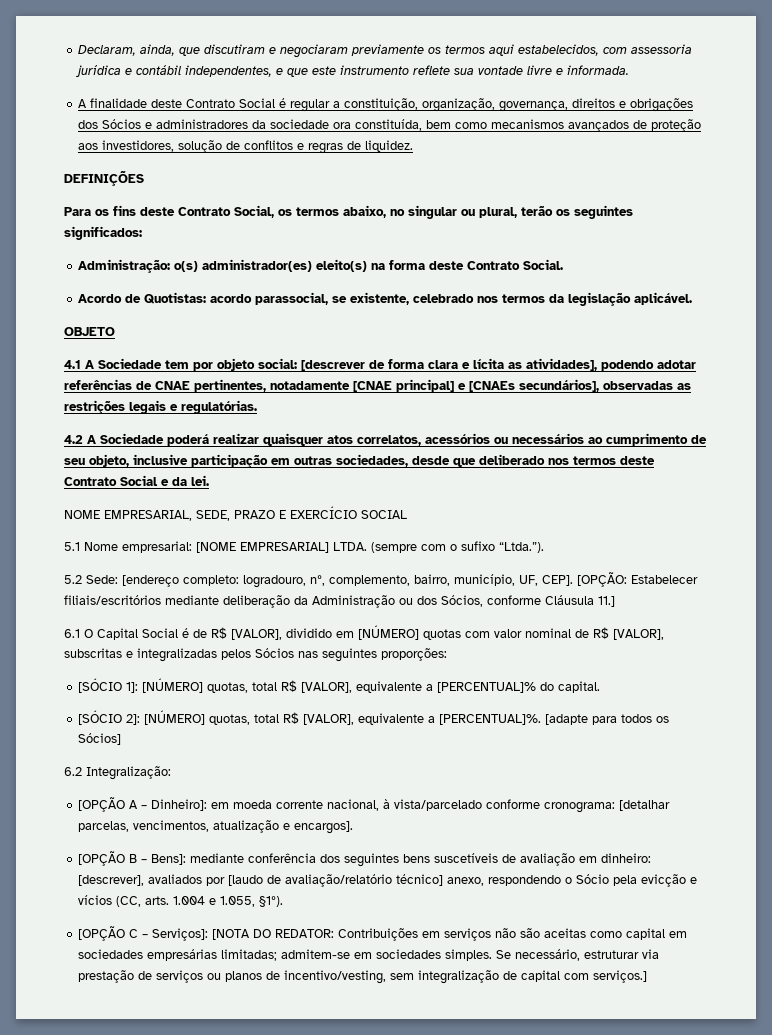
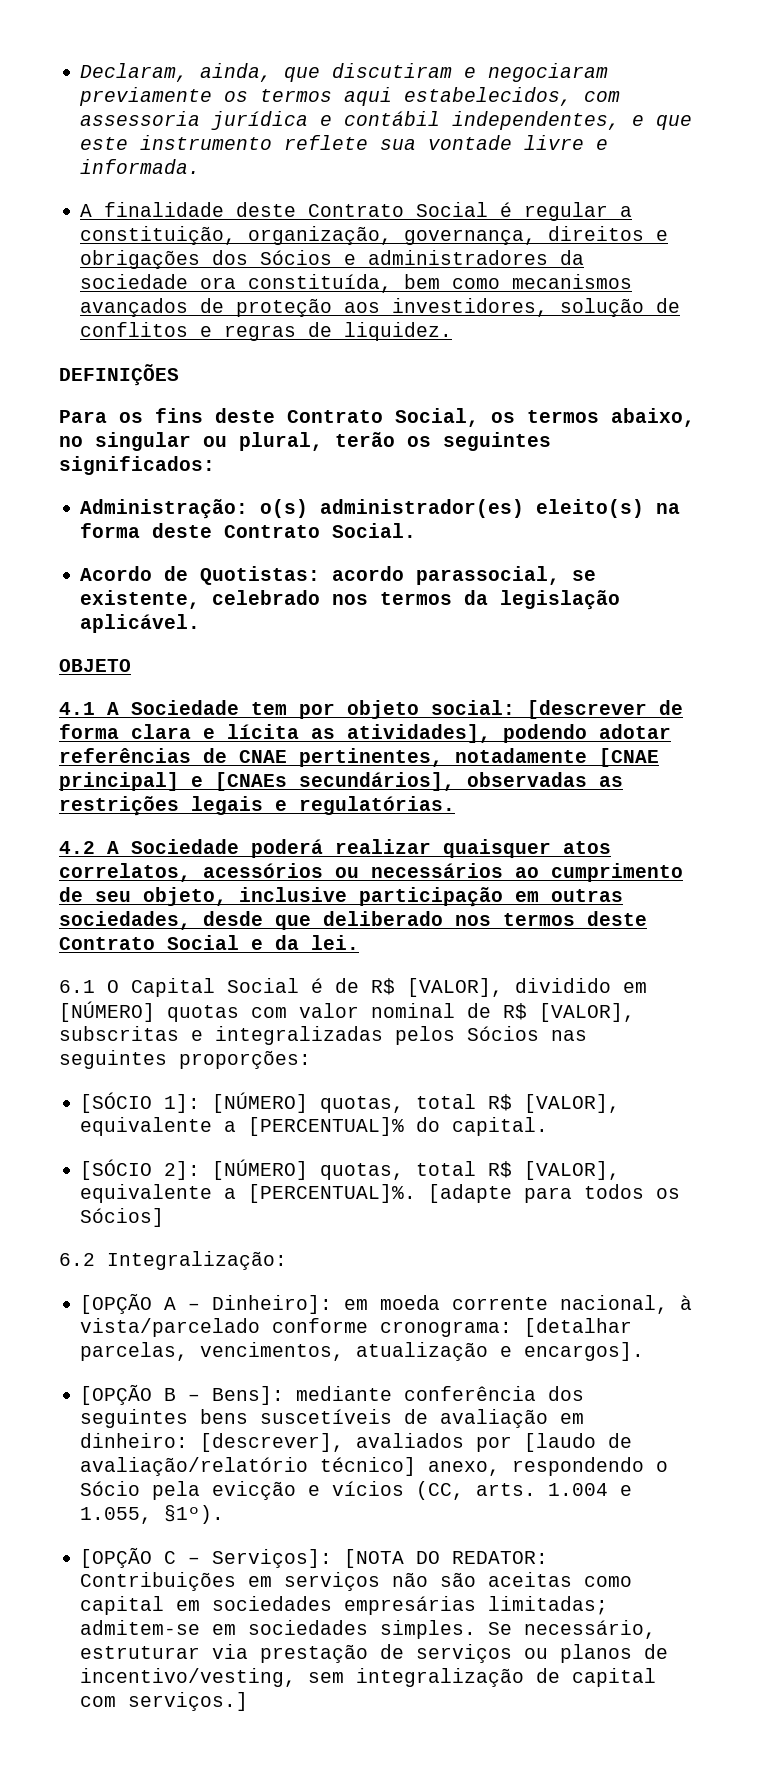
[64,506,407,521] [64,541,544,553] [64,572,698,588] [64,595,615,608] // NOME EMPRESARIAL, SEDE, PRAZO E EXERCÍCIO SOCIAL // 5.1 Nome empresarial: [NOME EMPRESARIAL] LTDA. (sempre com o sufixo “Ltda.”). // 5.2 Sede: [endereço completo: logradouro, nº, complemento, bairro, município, UF, CEP]. [OPÇÃO: Estabelecer filiais/escritórios mediante deliberação da Administração ou dos Sócios, conforme Cláusula 11.] -> (359, 942) none

